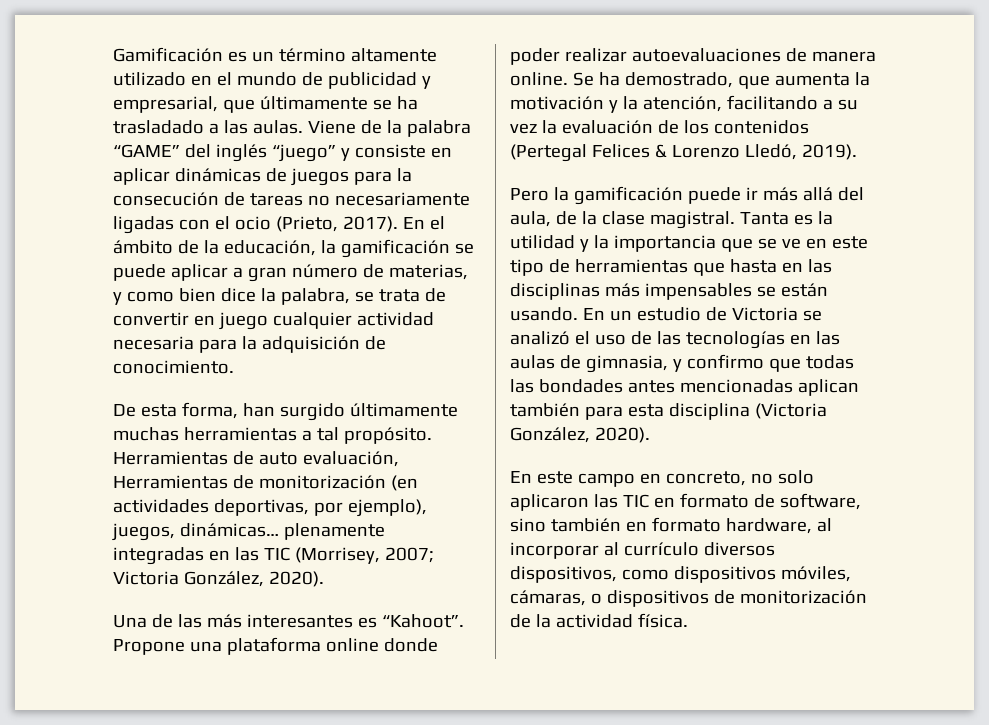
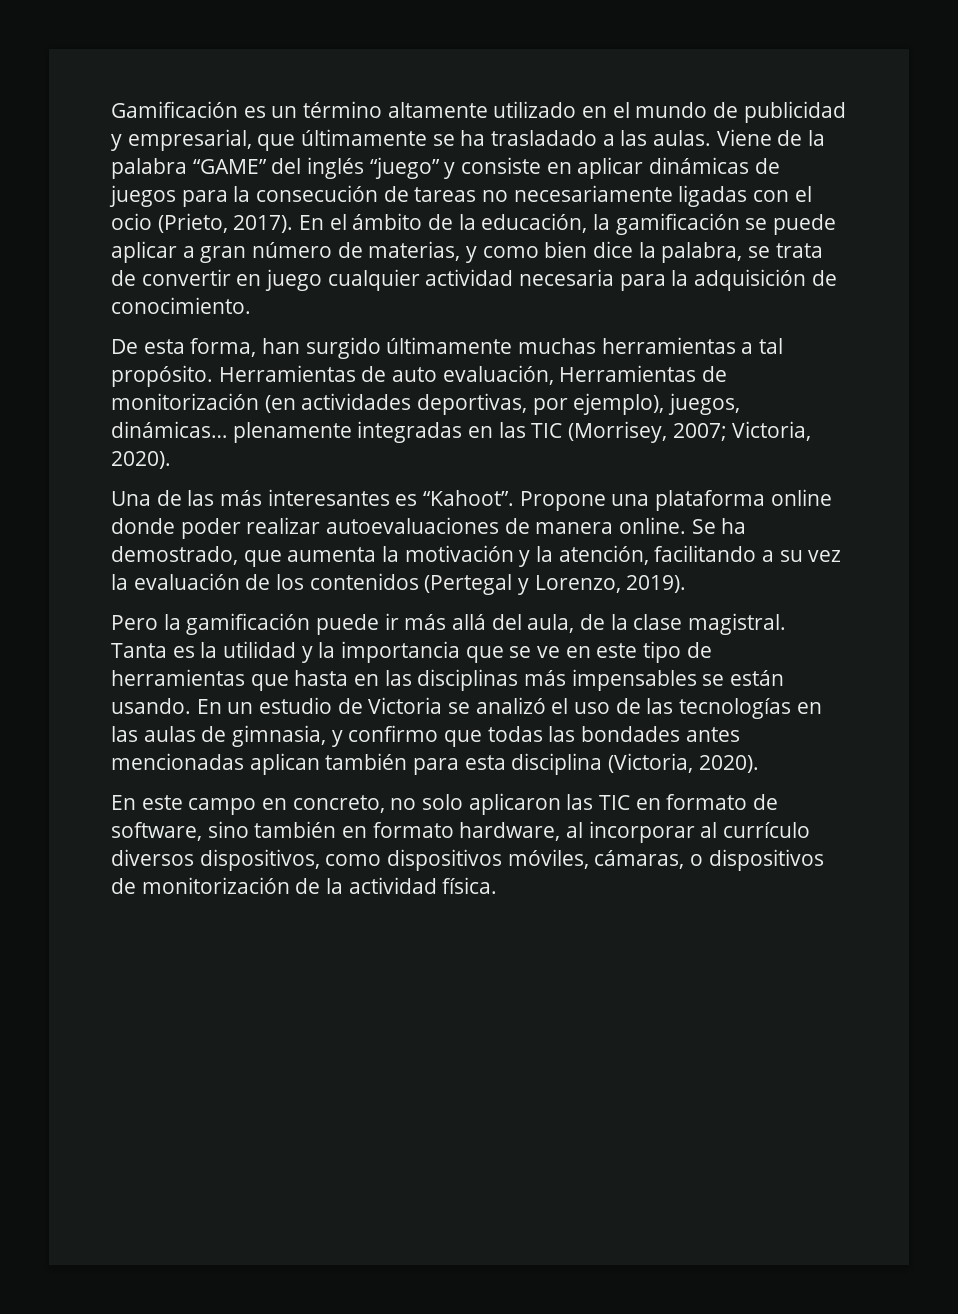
[113,571,264,587] Victoria González, -> [732,421,812,441] Victoria,
[591,144,797,160] Felices & Lorenzo Lledó, -> [518,575,621,595] y Lorenzo,
[754,403,827,419] [510,427,590,443] (Victoria González, -> [608,753,694,773] (Victoria,

